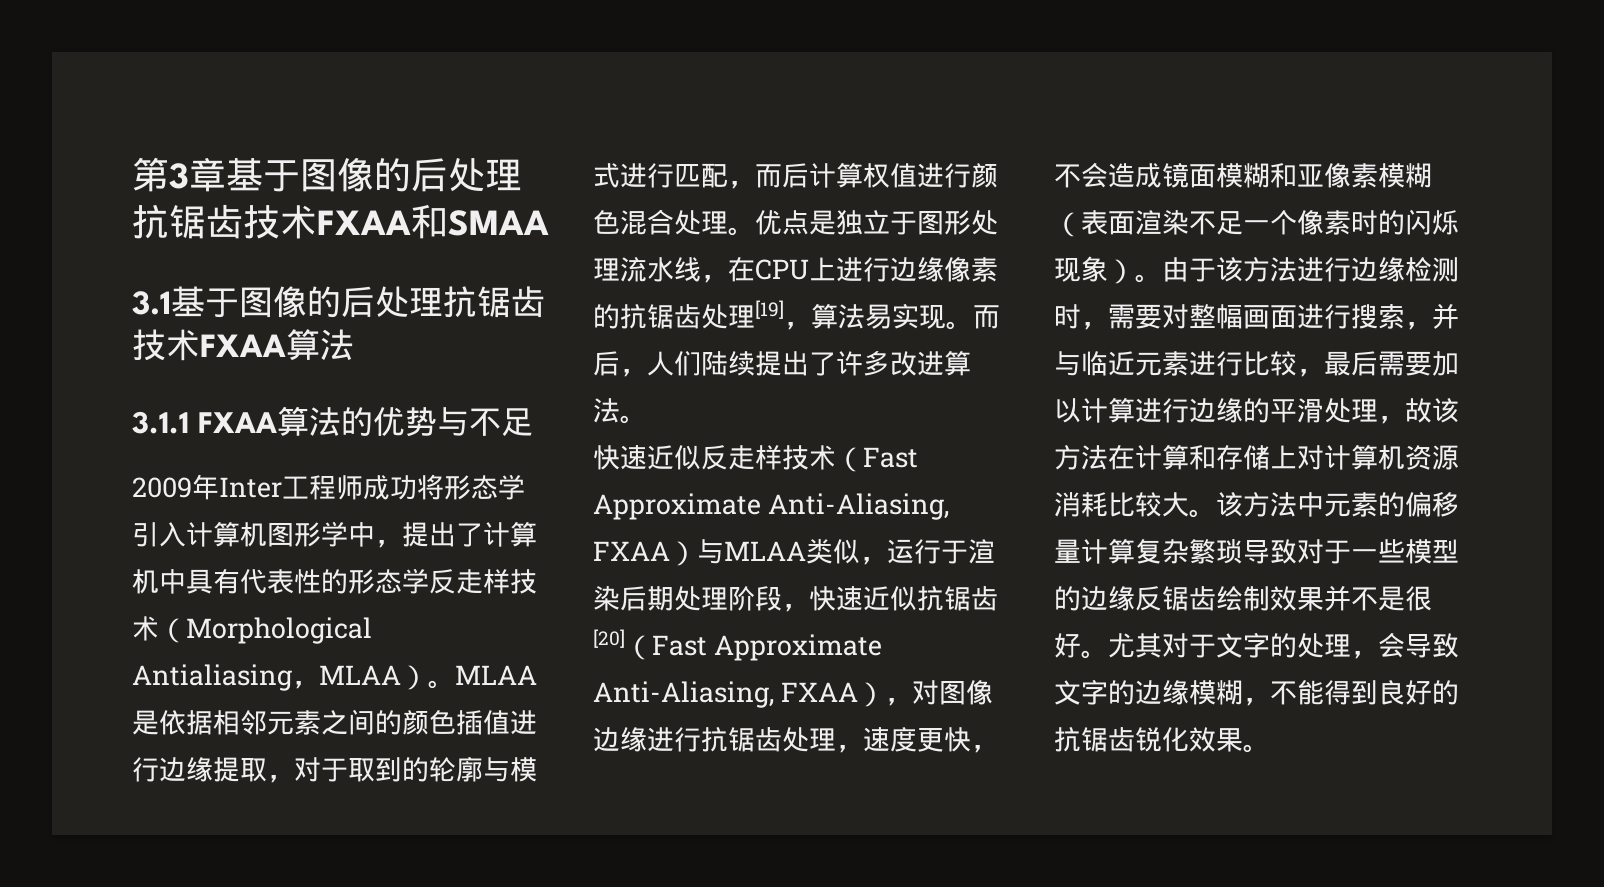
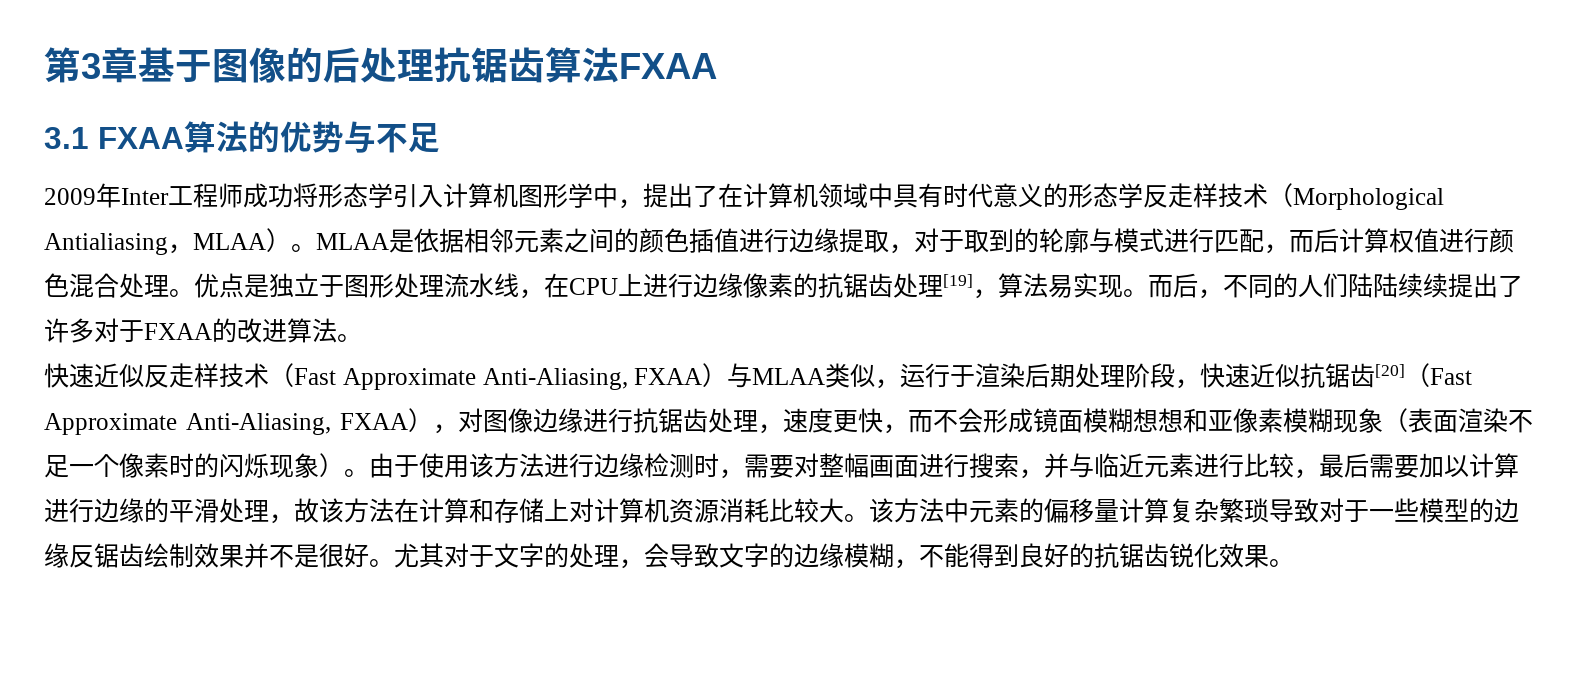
[243,204,549,239] 技术FXAA和SMAA -> [545,47,717,83] 算法FXAA
[171,286,545,318] [132,329,354,361] [132,411,189,434] 基于图像的后处理抗锯齿技术FXAA算法 // 3.1.1 -> (89, 138) none
[483,521,537,547] [132,569,321,594] 计算机中具有代表性 -> [718,183,1043,208] 在计算机领域中具有时代意义
[647,351,728,376] 人们陆 -> [1223,273,1423,298] 不同的人们陆陆续
(890, 363) none -> [94,318,237,343] 对于FXAA的
[1054,162,1135,188] 不会造 -> [908,408,1008,433] 而不会形
(1270, 175) none -> [1133,408,1183,432] 想想
(1432, 175) none -> [1333,408,1383,433] 现象
(1216, 270) none -> [419,453,469,478] 使用

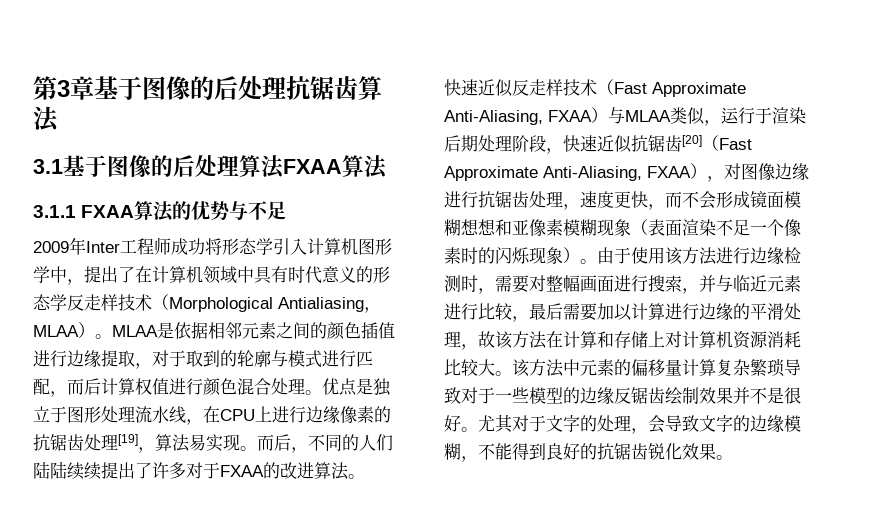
[619,53,717,79] FXAA -> (59, 119) none
(89, 138) none -> [63,155,388,179] [33,205,76,218] 基于图像的后处理算法FXAA算法 // 3.1.1

